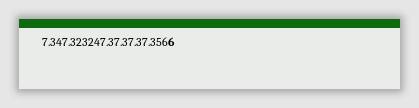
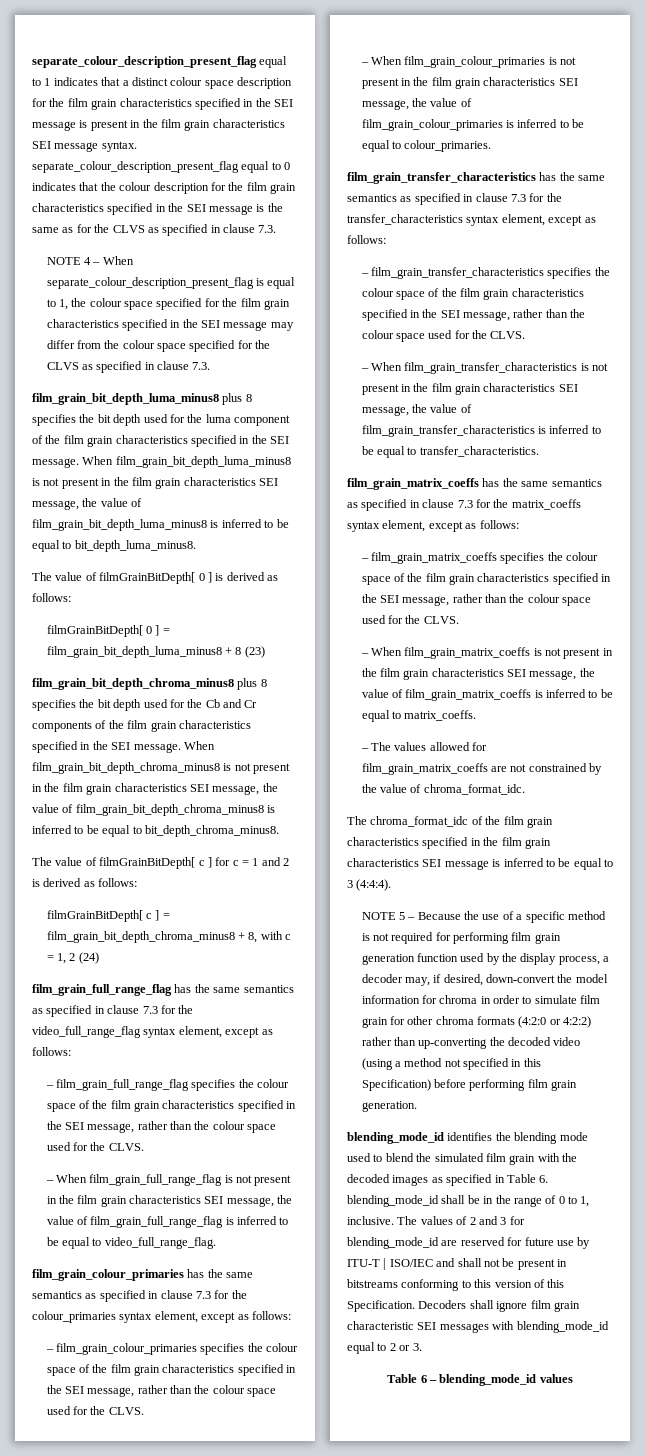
[42,37,175,46] 7.347.323247.37.37.37.3566 -> [32,56,288,68] [32,77,292,89] [32,98,293,110] [32,119,285,131] [32,141,137,152] [32,161,291,173] [32,182,296,194] [32,203,283,215] [32,224,277,236] [46,256,134,265] [46,277,296,289] [46,298,290,310] [46,319,294,331] [46,340,271,352] [46,361,211,373] [32,393,252,405] [32,414,290,426] [32,435,289,447] [32,456,291,468] [32,477,278,489] [32,498,143,510] [32,519,289,531] [32,540,196,552] [32,572,278,584] [32,593,71,602] [46,625,170,637] [46,646,265,658] [32,678,267,690] [32,699,258,711] [32,720,251,732] [32,741,215,753] [32,762,291,774] [32,783,278,795] [32,804,276,816] [32,825,279,837] [32,857,290,869] [32,878,138,887] [46,910,170,922] [46,931,292,943] [46,952,99,964] [32,984,294,996] [32,1005,194,1017] [32,1026,273,1038] [32,1047,71,1056] [45,1079,290,1091] [46,1100,297,1112] [46,1121,277,1133] [46,1142,144,1151] [45,1174,292,1186] [46,1195,293,1207] [46,1216,289,1228] [46,1237,216,1249] [32,1269,254,1281] [32,1290,247,1302] [32,1311,291,1323] [45,1343,299,1355] [46,1364,297,1376] [46,1385,277,1397] [46,1406,144,1415] [360,56,577,68] [361,77,578,89] [361,98,472,110] [361,119,585,131] [361,140,492,152] [347,172,606,184] [347,193,562,205] [347,214,596,226] [347,235,386,244] [360,267,610,279] [361,288,584,300] [361,309,586,321] [361,330,526,342] [360,362,609,374] [361,383,578,395] [361,404,472,416] [361,425,601,437] [361,446,539,458] [347,478,602,490] [347,499,581,511] [347,520,519,532] [360,552,599,564] [361,573,612,585] [361,594,592,606] [361,615,459,624] [360,647,613,659] [361,668,595,680] [361,689,613,701] [361,710,477,722] [360,742,488,751] [361,763,603,775] [361,784,525,795] [347,816,553,828] [347,837,551,849] [347,858,613,870] [347,879,392,891] [361,911,606,923] [361,932,561,944] [361,953,610,965] [361,974,608,986] [361,995,601,1004] [361,1016,592,1028] [361,1037,581,1049] [361,1058,541,1070] [361,1079,578,1091] [361,1101,417,1112] [347,1132,588,1144] [347,1153,577,1165] [347,1174,549,1186] [347,1195,590,1207] [347,1216,525,1225] [347,1237,591,1249] [347,1258,567,1270] [347,1279,565,1291] [347,1300,580,1312] [347,1321,609,1333] [347,1342,422,1354] [387,1374,573,1386] separate_colour_description_present_flag equal to 1 indicates that a distinct colour space description for the film grain characteristics specified in the SEI message is present in the film grain characteristics SEI message syntax. separate_colour_description_present_flag equal to 0 indicates that the colour description for the film grain characteristics specified in the SEI message is the same as for the CLVS as specified in clause 7.3. // NOTE 4 – When separate_colour_description_present_flag is equal to 1, the colour space specified for the film grain characteristics specified in the SEI message may differ from the colour space specified for the CLVS as specified in clause 7.3. // film_grain_bit_depth_luma_minus8 plus 8 specifies the bit depth used for the luma component of the film grain characteristics specified in the SEI message. When film_grain_bit_depth_luma_minus8 is not present in the film grain characteristics SEI message, the value of film_grain_bit_depth_luma_minus8 is inferred to be equal to bit_depth_luma_minus8. // The value of filmGrainBitDepth[ 0 ] is derived as follows: // filmGrainBitDepth[ 0 ] = film_grain_bit_depth_luma_minus8 + 8 (23) // film_grain_bit_depth_chroma_minus8 plus 8 specifies the bit depth used for the Cb and Cr components of the film grain characteristics specified in the SEI message. When film_grain_bit_depth_chroma_minus8 is not present in the film grain characteristics SEI message, the value of film_grain_bit_depth_chroma_minus8 is inferred to be equal to bit_depth_chroma_minus8. // The value of filmGrainBitDepth[ c ] for c = 1 and 2 is derived as follows: // filmGrainBitDepth[ c ] = film_grain_bit_depth_chroma_minus8 + 8, with c = 1, 2 (24) // film_grain_full_range_flag has the same semantics as specified in clause 7.3 for the video_full_range_flag syntax element, except as follows: // – film_grain_full_range_flag specifies the colour space of the film grain characteristics specified in the SEI message, rather than the colour space used for the CLVS. // – When film_grain_full_range_flag is not present in the film grain characteristics SEI message, the value of film_grain_full_range_flag is inferred to be equal to video_full_range_flag. // film_grain_colour_primaries has the same semantics as specified in clause 7.3 for the colour_primaries syntax element, except as follows: // – film_grain_colour_primaries specifies the colour space of the film grain characteristics specified in the SEI message, rather than the colour space used for the CLVS. // – When film_grain_colour_primaries is not present in the film grain characteristics SEI message, the value of film_grain_colour_primaries is inferred to be equal to colour_primaries. // film_grain_transfer_characteristics has the same semantics as specified in clause 7.3 for the transfer_characteristics syntax element, except as follows: // – film_grain_transfer_characteristics specifies the colour space of the film grain characteristics specified in the SEI message, rather than the colour space used for the CLVS. // – When film_grain_transfer_characteristics is not present in the film grain characteristics SEI message, the value of film_grain_transfer_characteristics is inferred to be equal to transfer_characteristics. // film_grain_matrix_coeffs has the same semantics as specified in clause 7.3 for the matrix_coeffs syntax element, except as follows: // – film_grain_matrix_coeffs specifies the colour space of the film grain characteristics specified in the SEI message, rather than the colour space used for the CLVS. // – When film_grain_matrix_coeffs is not present in the film grain characteristics SEI message, the value of film_grain_matrix_coeffs is inferred to be equal to matrix_coeffs. // – The values allowed for film_grain_matrix_coeffs are not constrained by the value of chroma_format_idc. // The chroma_format_idc of the film grain characteristics specified in the film grain characteristics SEI message is inferred to be equal to 3 (4:4:4). // NOTE 5 – Because the use of a specific method is not required for performing film grain generation function used by the display process, a decoder may, if desired, down-convert the model information for chroma in order to simulate film grain for other chroma formats (4:2:0 or 4:2:2) rather than up-converting the decoded video (using a method not specified in this Specification) before performing film grain generation. // blending_mode_id identifies the blending mode used to blend the simulated film grain with the decoded images as specified in Table 6. blending_mode_id shall be in the range of 0 to 1, inclusive. The values of 2 and 3 for blending_mode_id are reserved for future use by ITU-T | ISO/IEC and shall not be present in bitstreams conforming to this version of this Specification. Decoders shall ignore film grain characteristic SEI messages with blending_mode_id equal to 2 or 3. // Table 6 – blending_mode_id values

